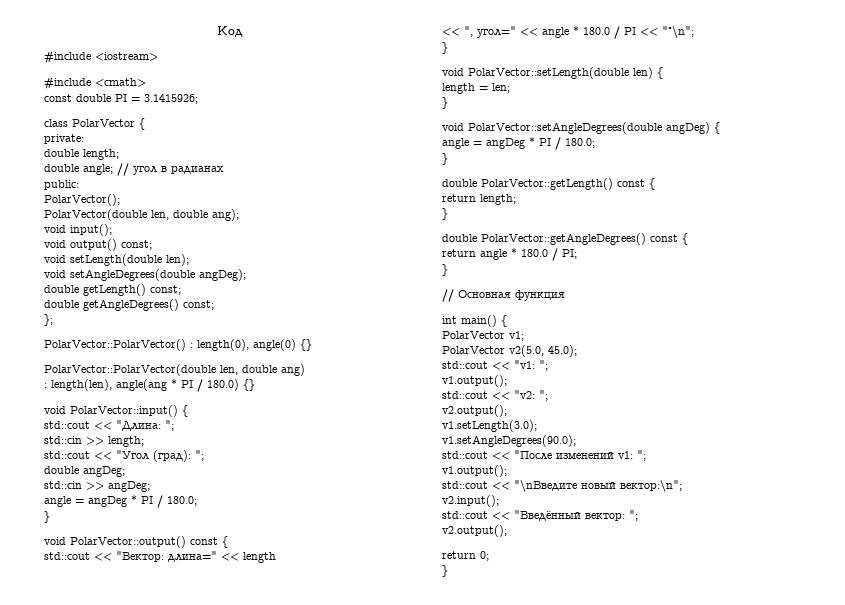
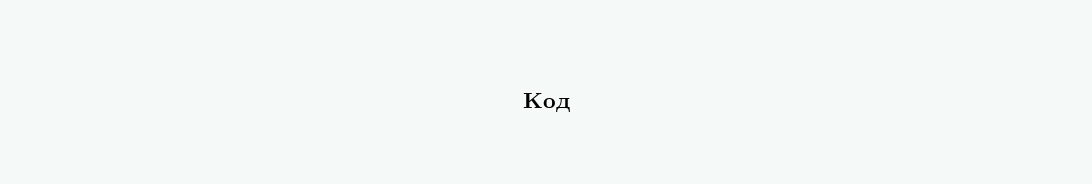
[44,50,158,64] [44,76,146,90] [44,94,198,104] [44,118,145,130] [44,134,84,144] [44,149,119,160] [44,163,224,176] [44,180,79,190] [44,194,120,206] [44,209,239,221] [44,224,112,236] [44,239,152,251] [44,254,189,266] [44,269,246,281] [44,284,181,296] [44,299,214,311] [44,314,53,326] [44,339,312,351] [44,364,305,376] [44,379,255,392] [44,405,188,417] [44,420,174,431] [44,436,144,447] [44,450,204,462] [44,466,125,477] [44,481,150,492] [44,495,197,508] [44,511,50,523] [44,536,228,548] [44,551,276,563] [442,26,694,39] [442,42,448,54] [442,67,663,79] [442,83,510,94] [442,97,448,109] [442,122,720,134] [442,137,595,150] [442,153,448,165] [442,178,655,190] [442,194,516,205] [442,208,448,220] [442,233,688,245] [442,248,577,261] [442,264,448,276] [442,289,565,302] [442,315,507,327] [442,331,524,341] [442,345,577,357] [442,360,548,371] [442,375,507,387] [442,390,548,401] [442,405,507,417] [442,420,537,432] [442,435,576,447] [442,450,646,461] [442,465,507,477] [442,480,682,492] [442,495,499,507] [442,510,638,521] [442,525,507,537] [442,551,489,561] [442,565,448,577] // #include <iostream> // #include <cmath> // const double PI = 3.1415926; // class PolarVector { // private: // double length; // double angle; // угол в радианах // public: // PolarVector(); // PolarVector(double len, double ang); // void input(); // void output() const; // void setLength(double len); // void setAngleDegrees(double angDeg); // double getLength() const; // double getAngleDegrees() const; // }; // PolarVector::PolarVector() : length(0), angle(0) {} // PolarVector::PolarVector(double len, double ang) // : length(len), angle(ang * PI / 180.0) {} // void PolarVector::input() { // std::cout << "Длина: "; // std::cin >> length; // std::cout << "Угол (град): "; // double angDeg; // std::cin >> angDeg; // angle = angDeg * PI / 180.0; // } // void PolarVector::output() const { // std::cout << "Вектор: длина=" << length // << ", угол=" << angle * 180.0 / PI << "°\n"; // } // void PolarVector::setLength(double len) { // length = len; // } // void PolarVector::setAngleDegrees(double angDeg) { // angle = angDeg * PI / 180.0; // } // double PolarVector::getLength() const { // return length; // } // double PolarVector::getAngleDegrees() const { // return angle * 180.0 / PI; // } // // Основная функция // int main() { // PolarVector v1; // PolarVector v2(5.0, 45.0); // std::cout << "v1: "; // v1.output(); // std::cout << "v2: "; // v2.output(); // v1.setLength(3.0); // v1.setAngleDegrees(90.0); // std::cout << "После изменений v1: "; // v1.output(); // std::cout << "\nВведите новый вектор:\n"; // v2.input(); // std::cout << "Введённый вектор: "; // v2.output(); // return 0; // } -> (570, 102) none

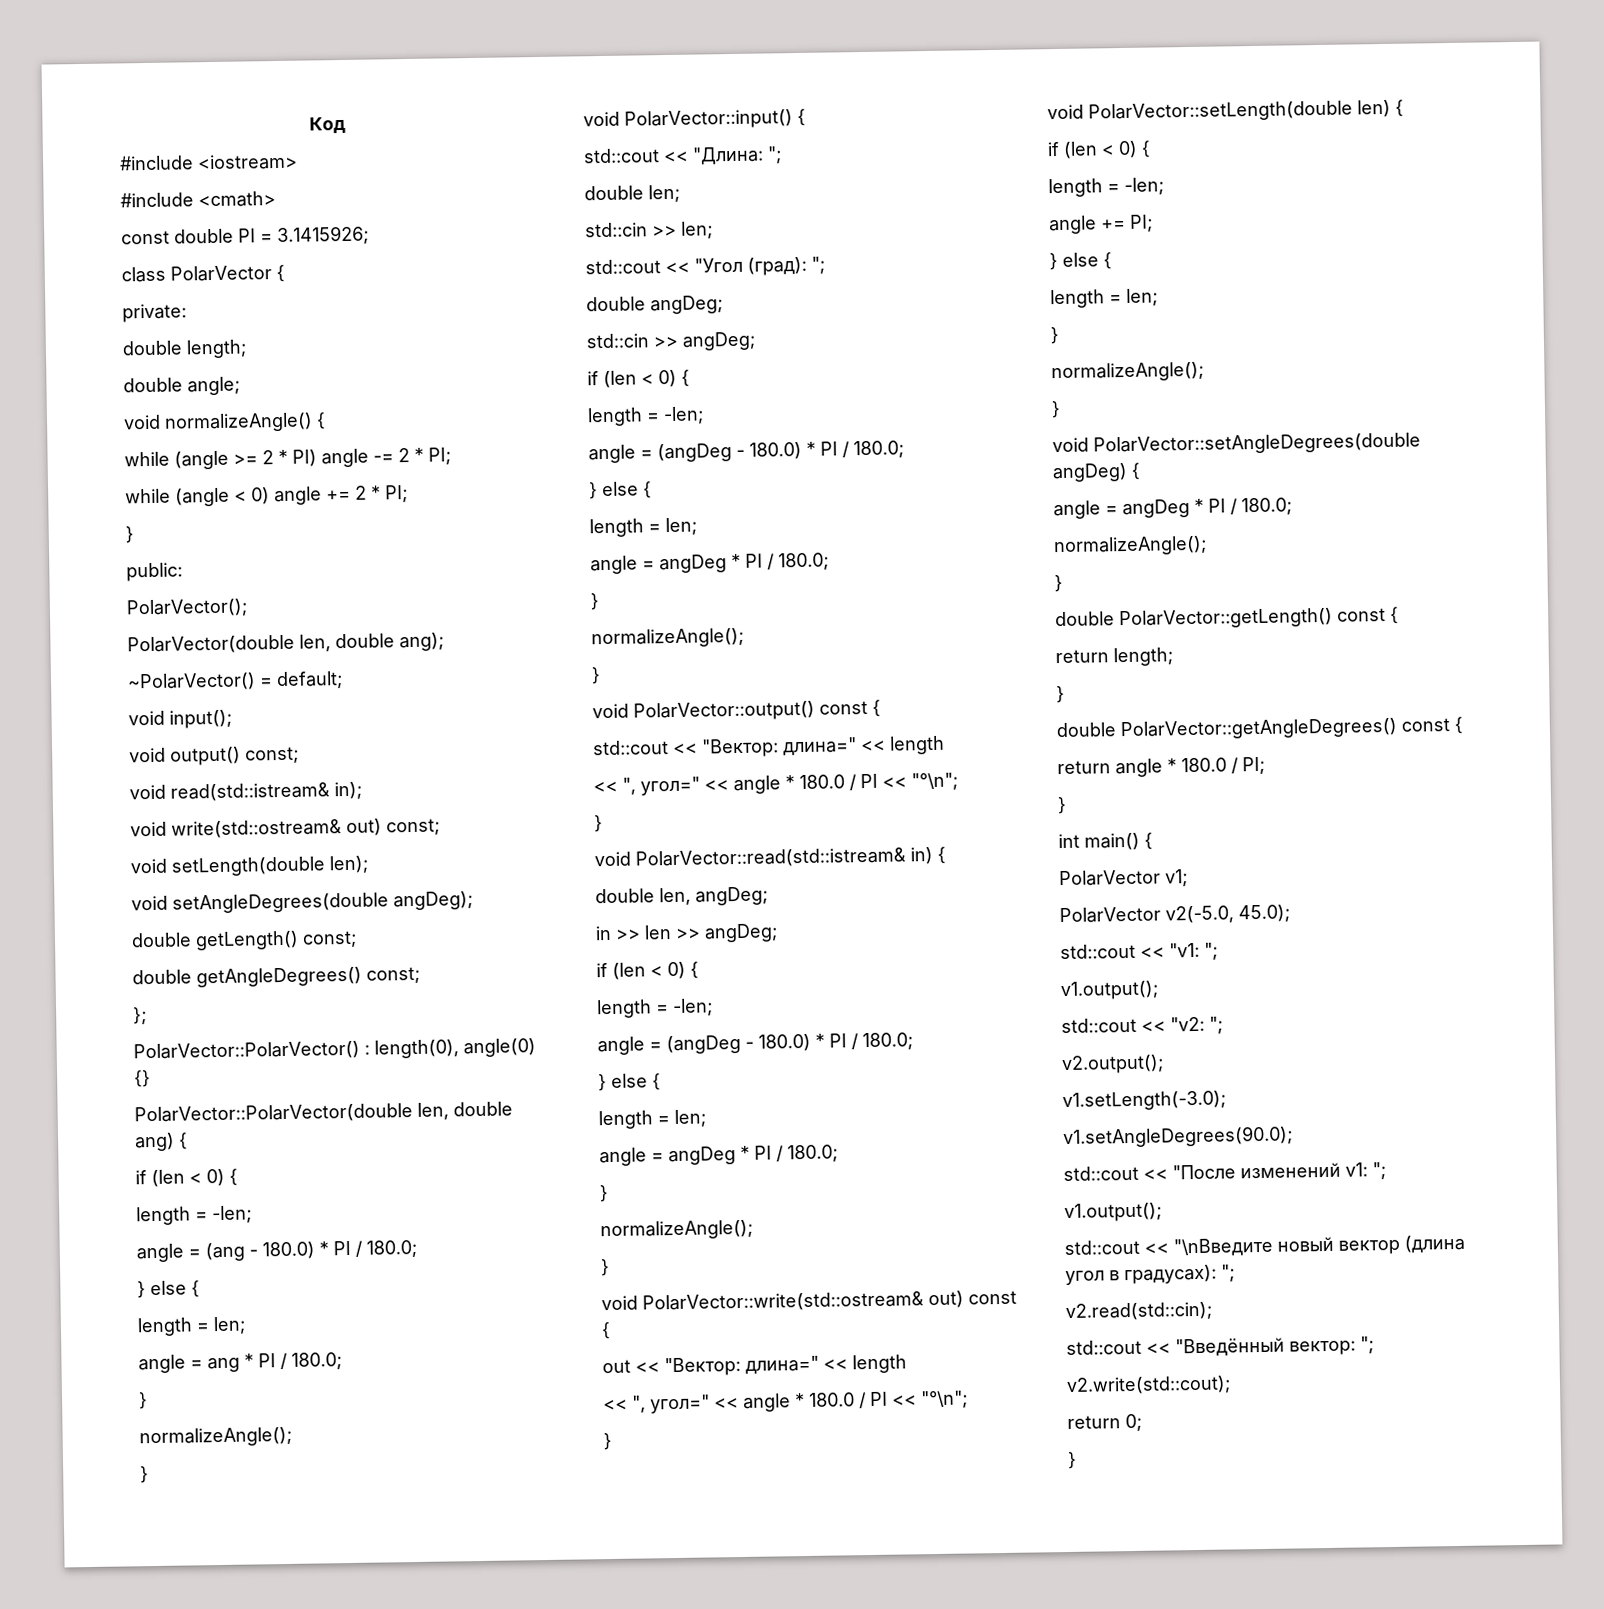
(570, 102) none -> [119,153,298,171] [120,191,276,208] [121,225,369,245] [121,264,285,283] [122,303,187,323] [122,339,247,359] [123,376,240,396] [123,412,326,433] [124,447,451,470] [125,485,408,507] [125,526,134,544] [126,562,183,582] [126,598,248,618] [127,632,444,655] [127,671,343,692] [128,709,232,729] [129,746,299,766] [129,781,362,802] [130,818,440,839] [130,855,368,877] [131,891,473,914] [131,930,357,951] [132,966,420,988] [133,1007,147,1025] [133,1038,536,1062] [134,1070,151,1088] [134,1101,513,1125] [134,1132,188,1152] [135,1168,238,1188] [136,1205,252,1226] [136,1239,417,1263] [137,1280,200,1299] [137,1316,246,1337] [138,1352,342,1374] [138,1392,148,1410] [139,1426,292,1448] [140,1466,149,1484] [583,108,806,130] [583,146,782,165] [584,184,680,203] [585,221,713,239] [585,256,825,276] [586,295,723,315] [586,331,756,351] [587,369,690,388] [587,406,704,427] [588,440,904,464] [589,481,652,500] [589,517,697,538] [590,552,829,575] [590,593,599,611] [591,627,744,649] [591,667,601,685] [592,699,881,722] [593,735,945,758] [593,772,958,796] [594,815,603,833] [594,846,946,869] [595,886,768,906] [595,923,778,943] [596,961,699,980] [596,998,713,1019] [597,1032,913,1056] [598,1073,661,1092] [598,1109,706,1130] [599,1144,838,1167] [599,1185,609,1203] [600,1219,753,1241] [600,1259,610,1277] [601,1290,1017,1313] [601,1322,611,1340] [602,1354,907,1377] [603,1390,968,1414] [603,1432,612,1451] [1047,99,1404,123] [1047,140,1151,159] [1048,177,1164,198] [1048,214,1153,235] [1049,252,1112,271] [1050,288,1158,309] [1050,327,1059,345] [1051,361,1204,383] [1051,400,1061,419] [1052,432,1421,456] [1052,462,1141,483] [1053,497,1292,520] [1053,535,1207,557] [1054,574,1063,593] [1055,606,1399,630] [1055,647,1173,667] [1056,685,1065,704] [1056,716,1463,741] [1057,756,1265,778] [1057,796,1067,815] [1058,832,1153,851] [1059,869,1188,887] [1059,904,1290,924] [1060,942,1218,960] [1060,980,1159,1001] [1061,1016,1223,1034] [1061,1054,1164,1075] [1062,1090,1226,1112] [1063,1125,1293,1149] [1063,1162,1386,1182] [1064,1202,1162,1223] [1064,1234,1465,1257] [1065,1264,1235,1286] [1065,1301,1212,1322] [1066,1336,1374,1357] [1066,1375,1231,1395] [1067,1413,1142,1432] [1067,1451,1077,1469] // #include <iostream> // #include <cmath> // const double PI = 3.1415926; // class PolarVector { // private: // double length; // double angle; // void normalizeAngle() { // while (angle >= 2 * PI) angle -= 2 * PI; // while (angle < 0) angle += 2 * PI; // } // public: // PolarVector(); // PolarVector(double len, double ang); // ~PolarVector() = default; // void input(); // void output() const; // void read(std::istream& in); // void write(std::ostream& out) const; // void setLength(double len); // void setAngleDegrees(double angDeg); // double getLength() const; // double getAngleDegrees() const; // }; // PolarVector::PolarVector() : length(0), angle(0) {} // PolarVector::PolarVector(double len, double ang) { // if (len < 0) { // length = -len; // angle = (ang - 180.0) * PI / 180.0; // } else { // length = len; // angle = ang * PI / 180.0; // } // normalizeAngle(); // } // void PolarVector::input() { // std::cout << "Длина: "; // double len; // std::cin >> len; // std::cout << "Угол (град): "; // double angDeg; // std::cin >> angDeg; // if (len < 0) { // length = -len; // angle = (angDeg - 180.0) * PI / 180.0; // } else { // length = len; // angle = angDeg * PI / 180.0; // } // normalizeAngle(); // } // void PolarVector::output() const { // std::cout << "Вектор: длина=" << length // << ", угол=" << angle * 180.0 / PI << "°\n"; // } // void PolarVector::read(std::istream& in) { // double len, angDeg; // in >> len >> angDeg; // if (len < 0) { // length = -len; // angle = (angDeg - 180.0) * PI / 180.0; // } else { // length = len; // angle = angDeg * PI / 180.0; // } // normalizeAngle(); // } // void PolarVector::write(std::ostream& out) const { // out << "Вектор: длина=" << length // << ", угол=" << angle * 180.0 / PI << "°\n"; // } // void PolarVector::setLength(double len) { // if (len < 0) { // length = -len; // angle += PI; // } else { // length = len; // } // normalizeAngle(); // } // void PolarVector::setAngleDegrees(double angDeg) { // angle = angDeg * PI / 180.0; // normalizeAngle(); // } // double PolarVector::getLength() const { // return length; // } // double PolarVector::getAngleDegrees() const { // return angle * 180.0 / PI; // } // int main() { // PolarVector v1; // PolarVector v2(-5.0, 45.0); // std::cout << "v1: "; // v1.output(); // std::cout << "v2: "; // v2.output(); // v1.setLength(-3.0); // v1.setAngleDegrees(90.0); // std::cout << "После изменений v1: "; // v1.output(); // std::cout << "\nВведите новый вектор (длина угол в градусах): "; // v2.read(std::cin); // std::cout << "Введённый вектор: "; // v2.write(std::cout); // return 0; // }

